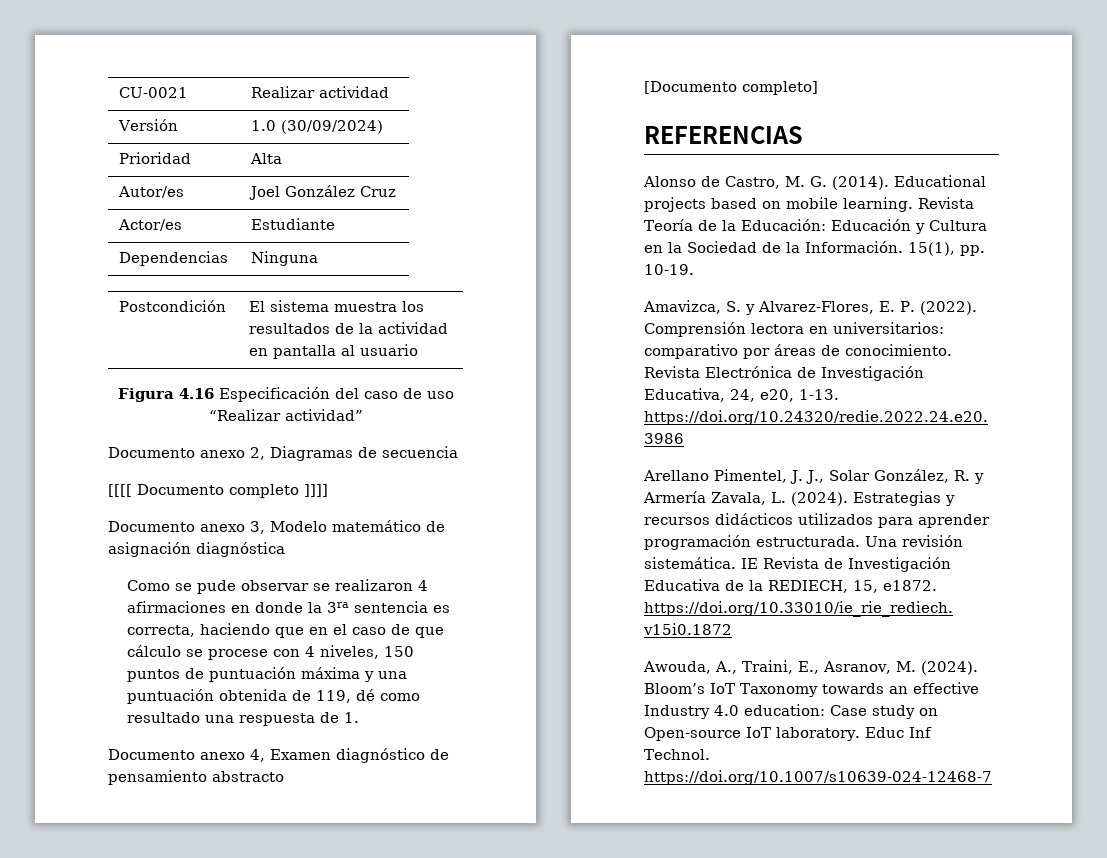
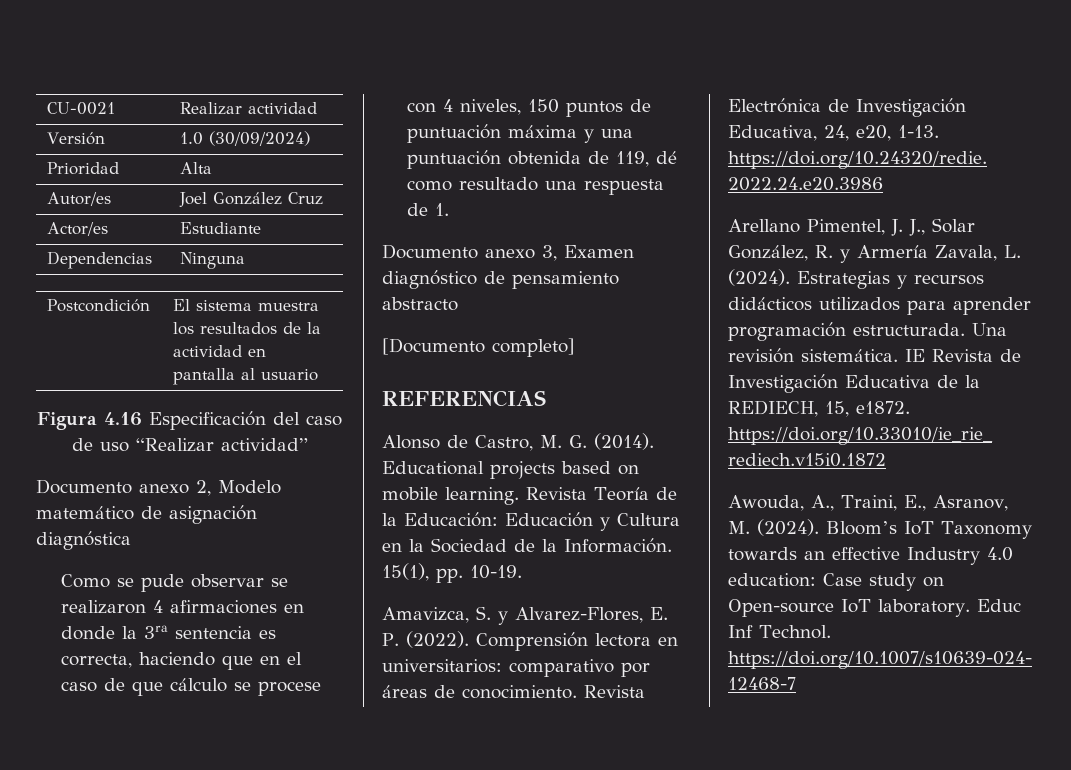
[270,446,458,461] [108,484,328,498] [108,521,265,534] Diagramas de secuencia // [[[[ Documento completo ]]]] // Documento anexo 3, -> (211, 488) none
[250,749,265,762] 4, -> [542,245,557,261] 3,

